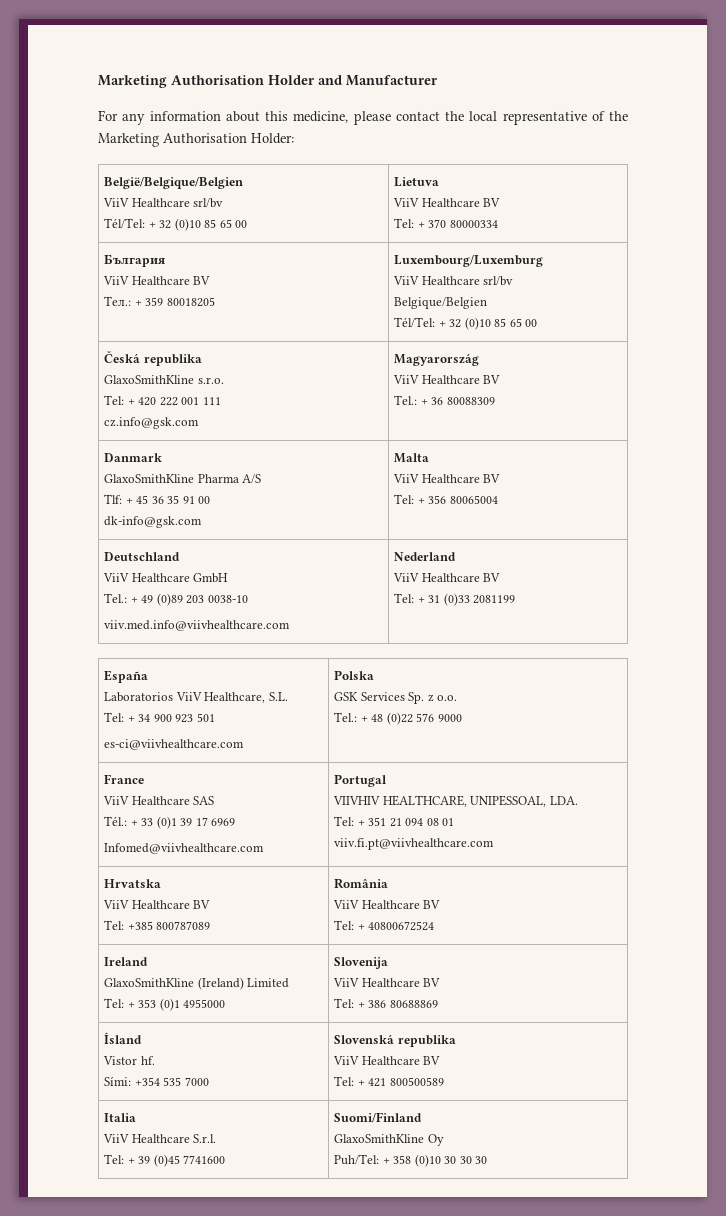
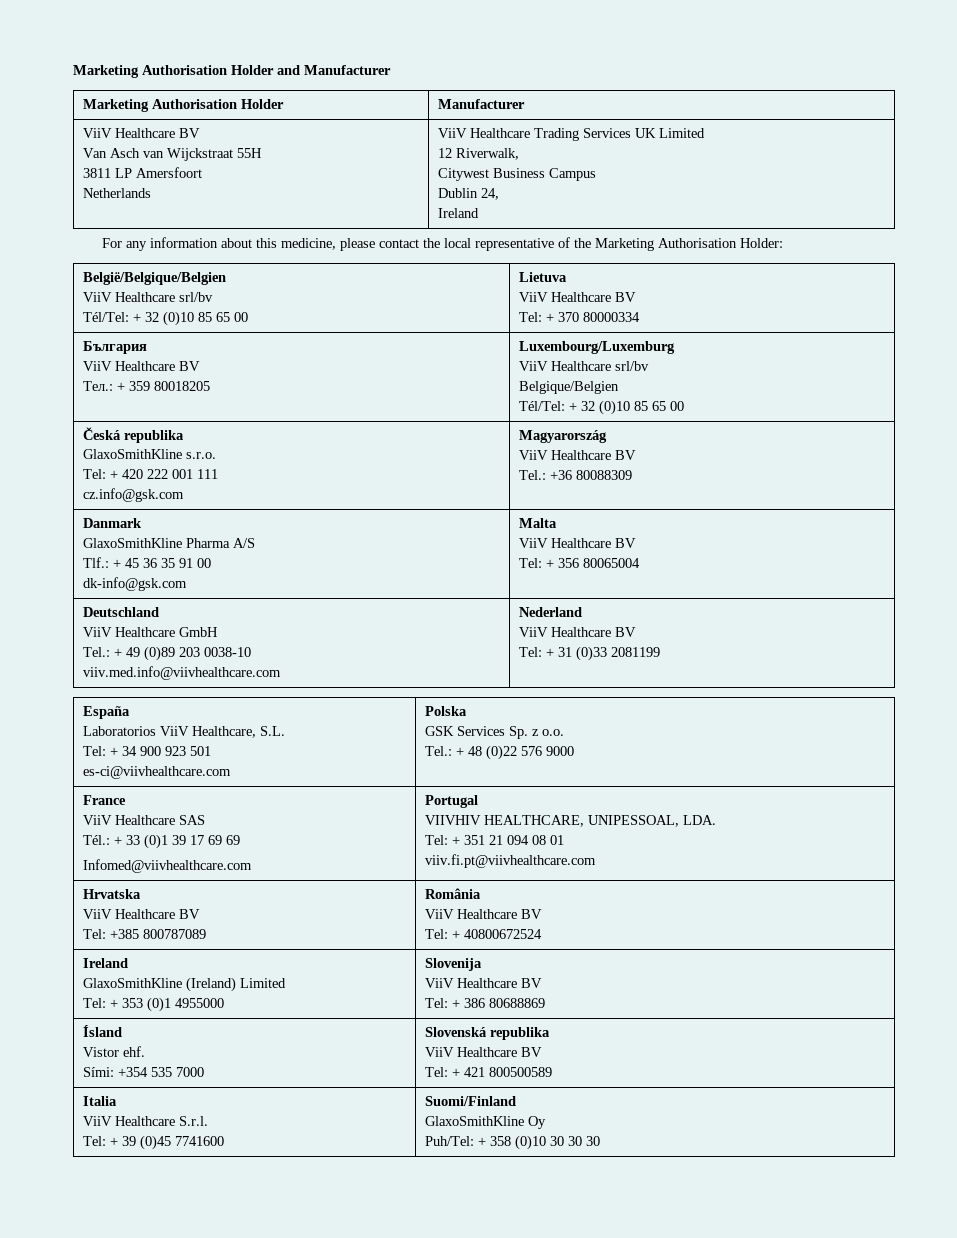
(438, 80) none -> [82,99,284,112] [437,99,525,109] [82,128,200,138] [82,148,262,161] [82,167,202,178] [82,188,151,198] [437,128,705,141] [437,148,519,160] [437,168,596,181] [437,188,499,200] [437,208,479,218] // Marketing Authorisation Holder | Manufacturer // ViiV Healthcare BV // Van Asch van Wijckstraat 55H // 3811 LP Amersfoort // Netherlands | ViiV Healthcare Trading Services UK Limited // 12 Riverwalk, // Citywest Business Campus // Dublin 24, // Ireland
[420,397,444,405] + 36 -> [549,470,572,480] +36
[104,494,123,504] Tlf: -> [82,557,109,568] Tlf.:
[211,818,236,826] 6969 -> [207,835,240,845] 69 69
[140,1056,155,1065] hf. -> [122,1046,145,1057] ehf.

